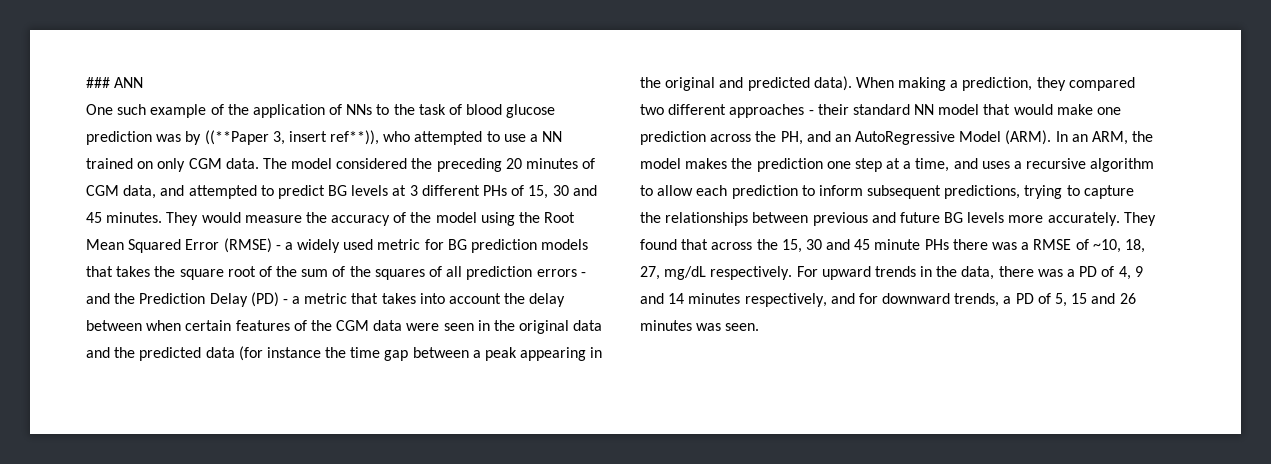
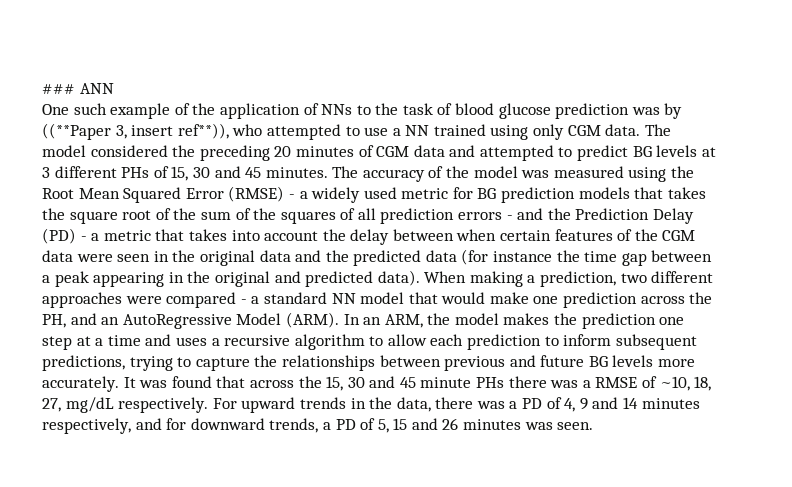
[137,161,154,169] on -> [490,125,529,140] using
[123,185,157,199] data, -> [413,145,445,157] data
[166,212,327,226] They would measure the -> [332,166,359,178] The
(477, 217) none -> [521,166,624,178] was measured
[1036,77,1135,91] they compared -> (617, 279) none
[808,104,849,115] - their -> [125,292,260,308] were compared - a
[915,158,950,172] time, -> [107,335,141,346] time
[1123,212,1156,226] They -> [123,377,168,388] It was

